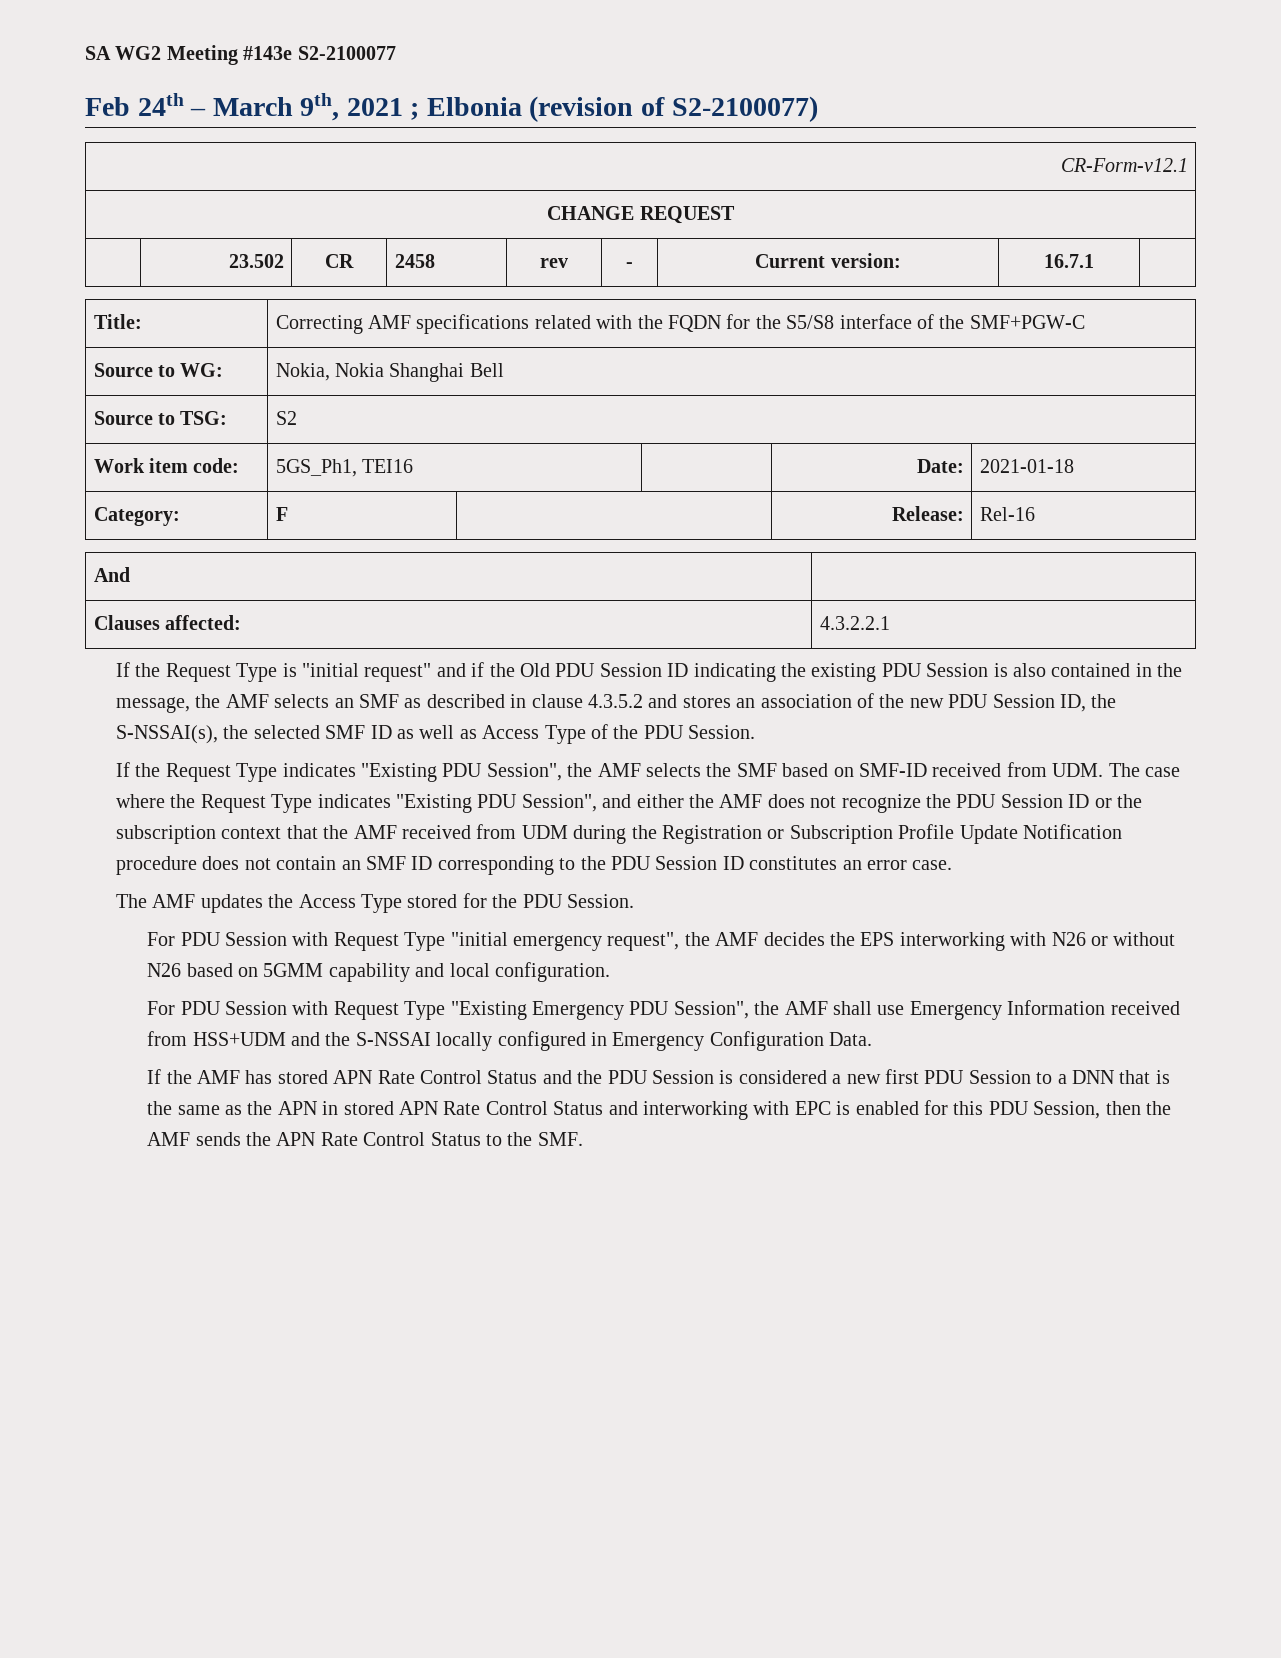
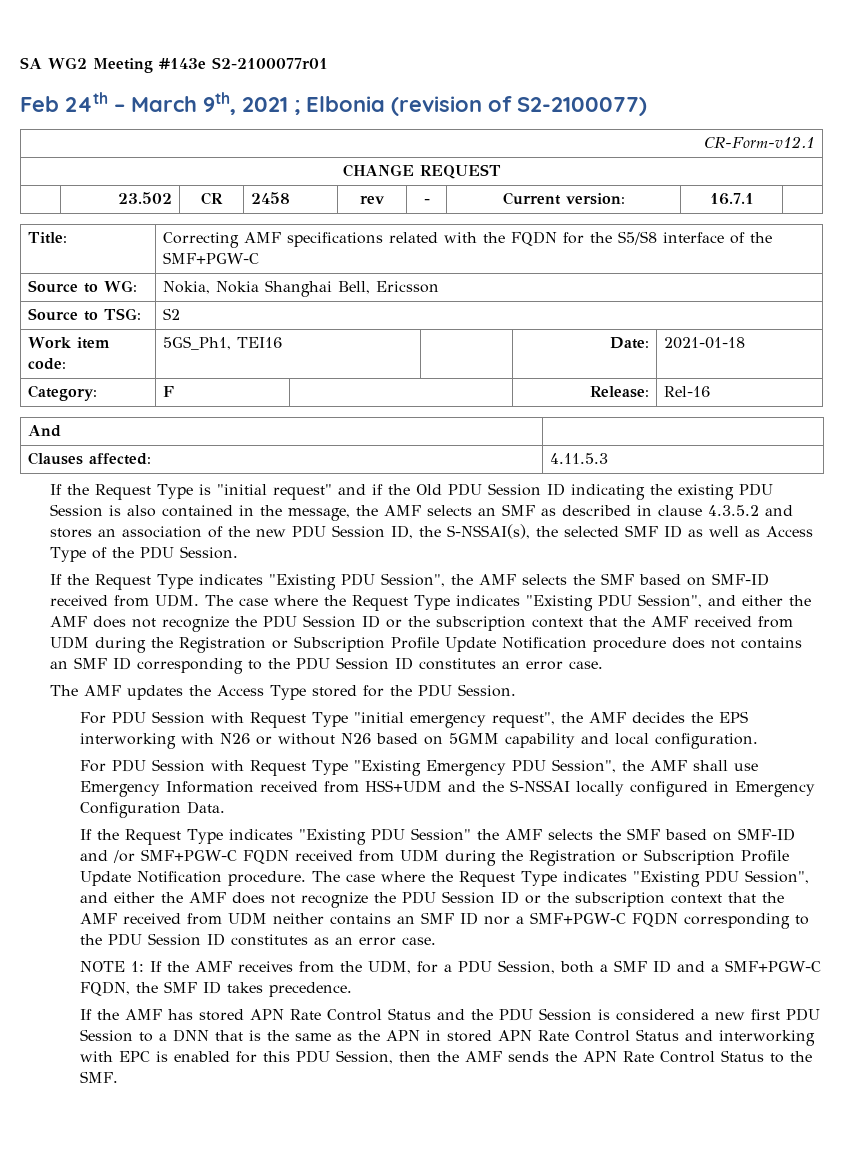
[297,46,396,60] S2-2100077 -> [212,57,328,69] S2-2100077r01
[469,363,504,377] Bell -> [337,281,439,294] Bell, Ericsson
[819,616,890,630] 4.3.2.2.1 -> [549,453,608,464] 4.11.5.3
[276,856,337,870] contain -> [740,637,802,649] contains
(873, 1039) none -> [79,828,795,845] [79,849,789,866] [79,870,809,887] [79,891,784,908] [79,912,809,929] [79,933,436,946] [79,960,821,974] [79,981,352,997] // If the Request Type indicates "Existing PDU Session" the AMF selects the SMF based on SMF-ID and /or SMF+PGW-C FQDN received from UDM during the Registration or Subscription Profile Update Notification procedure. The case where the Request Type indicates "Existing PDU Session", and either the AMF does not recognize the PDU Session ID or the subscription context that the AMF received from UDM neither contains an SMF ID nor a SMF+PGW-C FQDN corresponding to the PDU Session ID constitutes as an error case. // NOTE 1: If the AMF receives from the UDM, for a PDU Session, both a SMF ID and a SMF+PGW-C FQDN, the SMF ID takes precedence.

